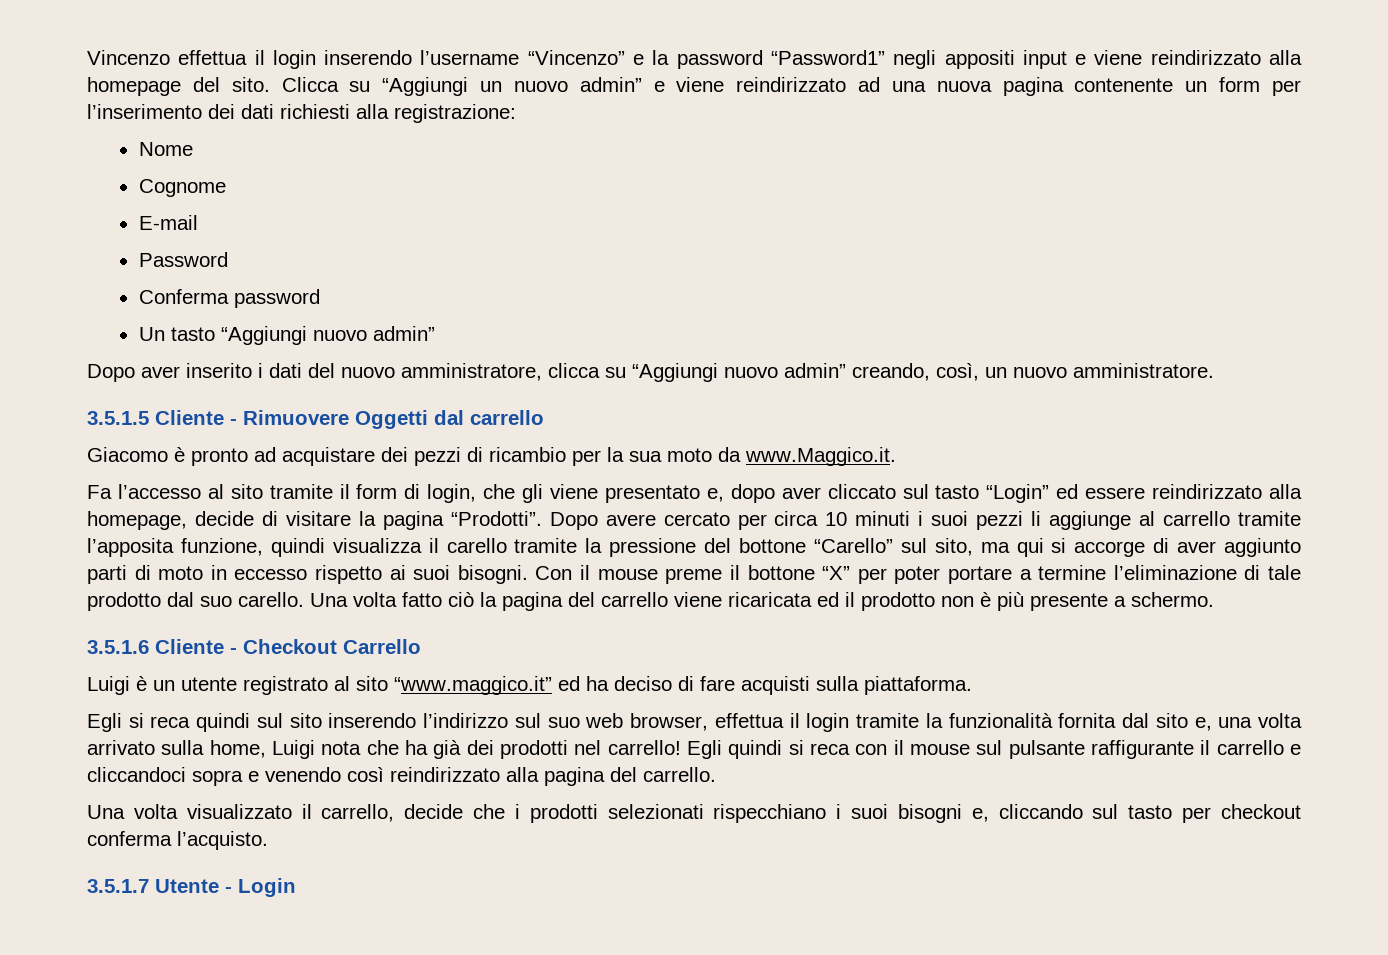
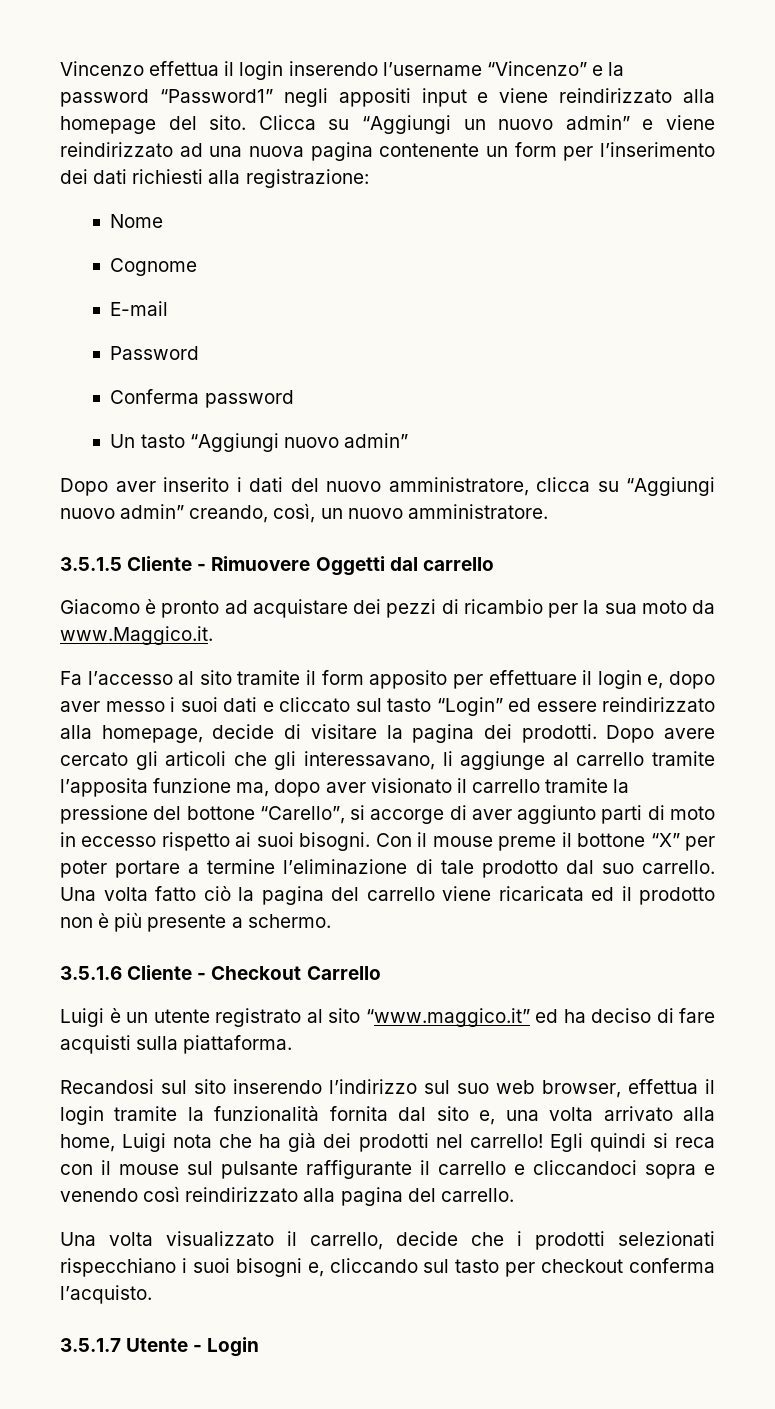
[404,484,821,503] di login, che gli viene presentato e, dopo aver -> [369,670,715,689] [60,697,274,712] apposito per effettuare il login e, dopo aver messo i suoi dati e
[450,511,542,526] “Prodotti”. -> [483,724,597,743] dei prodotti.
[737,511,1024,530] per circa 10 minuti i suoi pezzi -> [135,751,435,770] gli articoli che gli interessavano,
[180,538,507,557] funzione, quindi visualizza il carello -> [153,778,540,797] funzione ma, dopo aver visionato il carrello
[813,538,1044,557] “Carello” sul sito, ma qui -> [259,806,345,824] “Carello”,
[238,592,304,607] carello. -> [642,860,716,874] carrello.
[87,713,251,732] Egli si reca quindi -> [60,1079,154,1094] Recandosi
[161,740,205,755] sulla -> [683,1107,715,1121] alla

